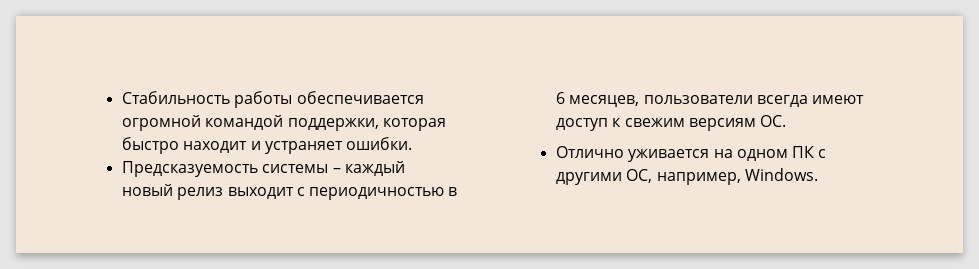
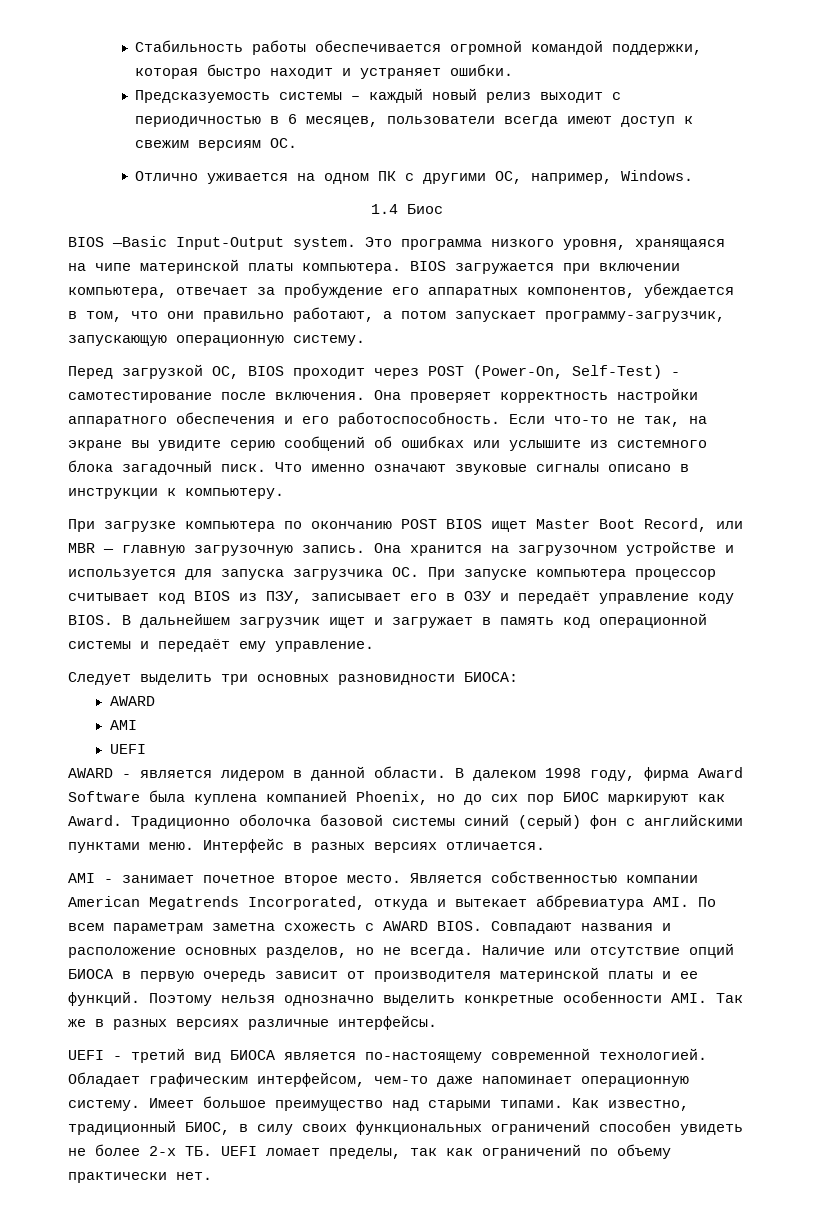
(818, 174) none -> [370,204,443,214] [68,236,725,250] [68,259,680,274] [68,283,734,298] [68,307,725,322] [68,335,365,346] [68,364,680,379] [68,388,698,403] [68,412,707,427] [68,436,707,451] [68,460,689,475] [68,488,284,499] [68,518,743,532] [68,541,734,556] [68,567,716,580] [68,591,734,604] [68,613,707,628] [68,639,374,652] [68,672,518,685] [109,696,155,706] [109,720,137,730] [109,744,146,754] [68,766,743,781] [68,790,725,805] [68,814,743,829] [68,838,545,853] [68,871,698,886] [68,895,716,910] [68,921,671,934] [68,943,734,958] [68,967,698,982] [68,991,743,1006] [68,1015,437,1030] [68,1048,707,1063] [68,1072,689,1087] [68,1096,689,1111] [68,1120,743,1135] [68,1144,671,1159] [68,1172,212,1183] // 1.4 Биос // BIOS —Basic Input-Output system. Это программа низкого уровня, хранящаяся на чипе материнской платы компьютера. BIOS загружается при включении компьютера, отвечает за пробуждение его аппаратных компонентов, убеждается в том, что они правильно работают, а потом запускает программу-загрузчик, запускающую операционную систему. // Перед загрузкой ОС, BIOS проходит через POST (Power-On, Self-Test) - самотестирование после включения. Она проверяет корректность настройки аппаратного обеспечения и его работоспособность. Если что-то не так, на экране вы увидите серию сообщений об ошибках или услышите из системного блока загадочный писк. Что именно означают звуковые сигналы описано в инструкции к компьютеру. // При загрузке компьютера по окончанию POST BIOS ищет Master Boot Record, или MBR — главную загрузочную запись. Она хранится на загрузочном устройстве и используется для запуска загрузчика ОС. При запуске компьютера процессор считывает код BIOS из ПЗУ, записывает его в ОЗУ и передаёт управление коду BIOS. В дальнейшем загрузчик ищет и загружает в память код операционной системы и передаёт ему управление. // Следует выделить три основных разновидности БИОСА: // AWARD // AMI // UEFI // AWARD - является лидером в данной области. В далеком 1998 году, фирма Award Software была куплена компанией Phoenix, но до сих пор БИОС маркируют как Award. Традиционно оболочка базовой системы синий (серый) фон с английскими пунктами меню. Интерфейс в разных версиях отличается. // AMI - занимает почетное второе место. Является собственностью компании American Megatrends Incorporated, откуда и вытекает аббревиатура AMI. По всем параметрам заметна схожесть с AWARD BIOS. Совпадают названия и расположение основных разделов, но не всегда. Наличие или отсутствие опций БИОСА в первую очередь зависит от производителя материнской платы и ее функций. Поэтому нельзя однозначно выделить конкретные особенности AMI. Так же в разных версиях различные интерфейсы. // UEFI - третий вид БИОСА является по-настоящему современной технологией. Обладает графическим интерфейсом, чем-то даже напоминает операционную систему. Имеет большое преимущество над старыми типами. Как известно, традиционный БИОС, в силу своих функциональных ограничений способен увидеть не более 2-х ТБ. UEFI ломает пределы, так как ограничений по объему практически нет.

